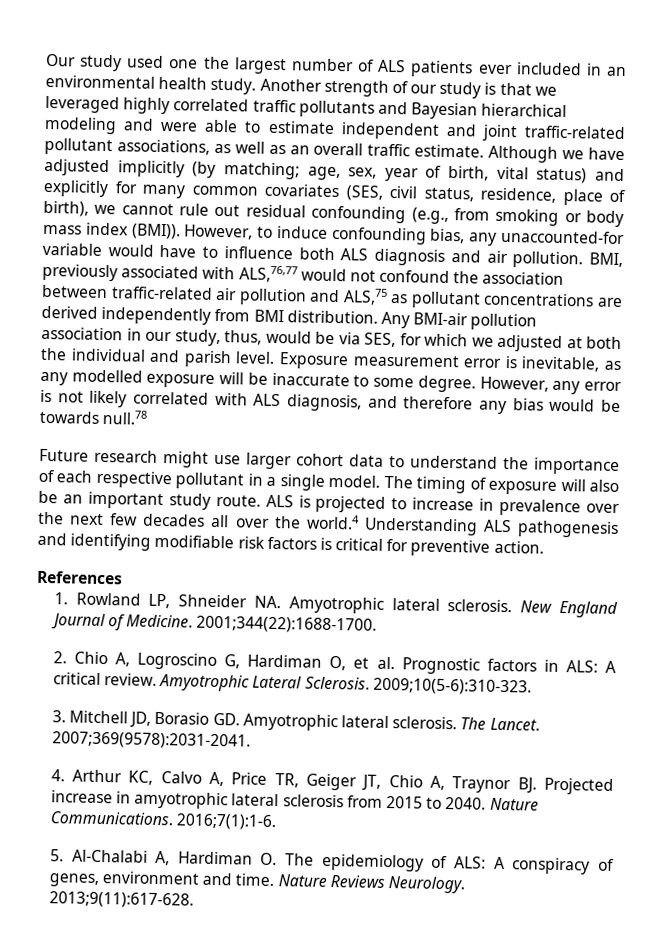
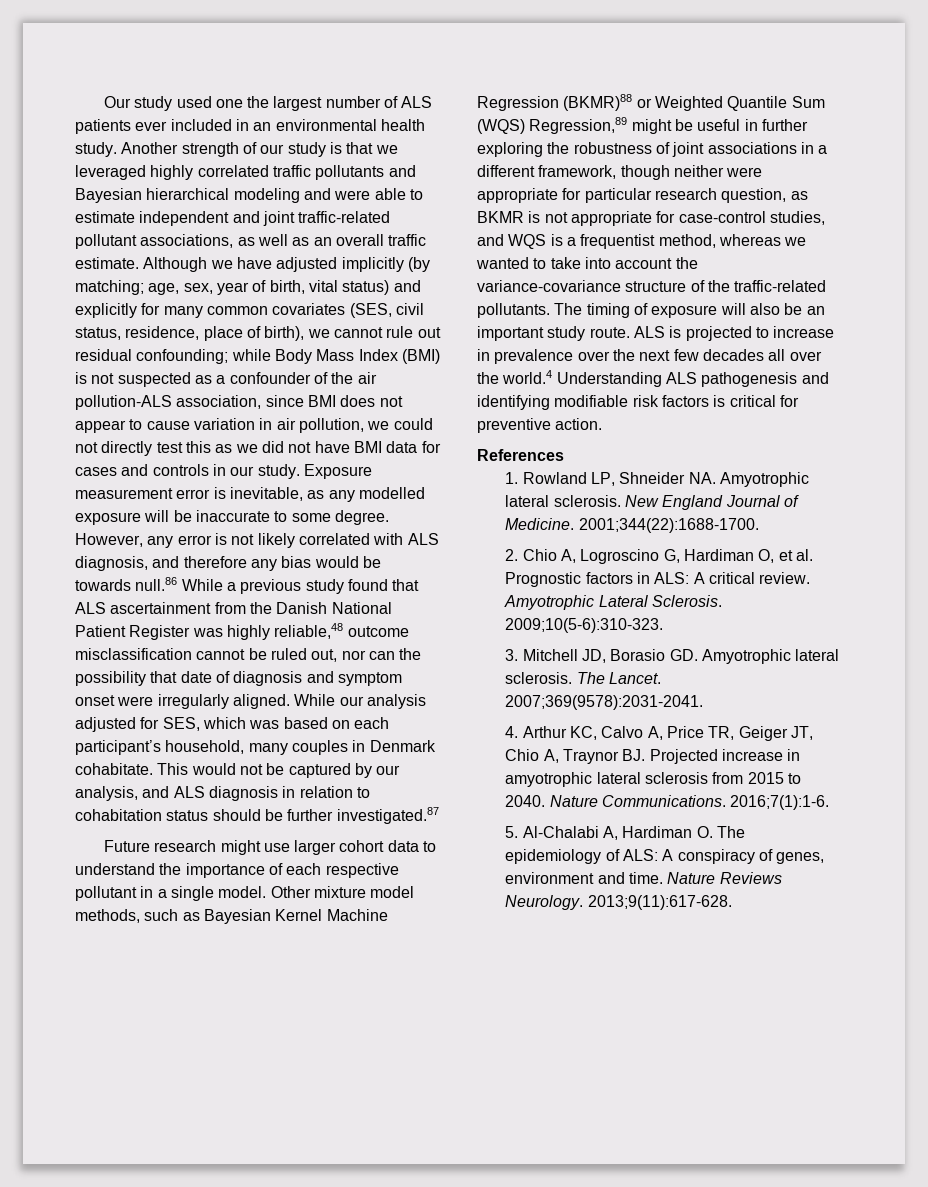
[311,205,624,228] [43,222,625,246] [42,242,624,269] [42,263,565,286] [42,284,623,309] [41,305,538,331] [41,326,622,352] [40,347,276,368] confounding (e.g., from smoking or body mass index (BMI)). However, to induce confounding bias, any unaccounted-for variable would have to influence both ALS diagnosis and air pollution. BMI, previously associated with ALS,76,77 would not confound the association between traffic-related air pollution and ALS,75 as pollutant concentrations are derived independently from BMI distribution. Any BMI-air pollution association in our study, thus, would be via SES, for which we adjusted at both the individual and parish level. -> [136,349,440,364] [75,372,377,387] [75,395,403,410] [75,418,433,433] [75,441,441,456] [75,464,300,479] confounding; while Body Mass Index (BMI) is not suspected as a confounder of the air pollution-ALS association, since BMI does not appear to cause variation in air pollution, we could not directly test this as we did not have BMI data for cases and controls in our study.
[102,409,149,425] null.78 -> [135,577,420,594] [75,602,392,614] [75,623,409,640] [75,648,422,662] [75,671,402,686] [75,694,426,709] [75,717,390,732] [75,740,436,755] [75,763,401,778] [75,786,370,801] [75,807,439,824] null.86 While a previous study found that ALS ascertainment from the Danish National Patient Register was highly reliable,48 outcome misclassification cannot be ruled out, nor can the possibility that date of diagnosis and symptom onset were irregularly aligned. While our analysis adjusted for SES, which was based on each participant’s household, many couples in Denmark cohabitate. This would not be captured by our analysis, and ALS diagnosis in relation to cohabitation status should be further investigated.87
(381, 481) none -> [270,886,415,898] [75,909,388,924] [477,94,825,111] [477,117,808,134] [477,142,828,157] [477,165,763,180] [477,188,808,203] [477,211,825,226] [477,234,807,249] [476,257,698,269] [477,280,827,292] [477,303,550,318] Other mixture model methods, such as Bayesian Kernel Machine Regression (BKMR)88 or Weighted Quantile Sum (WQS) Regression,89 might be useful in further exploring the robustness of joint associations in a different framework, though neither were appropriate for particular research question, as BKMR is not appropriate for case-control studies, and WQS is a frequentist method, whereas we wanted to take into account the variance-covariance structure of the traffic-related pollutants.

